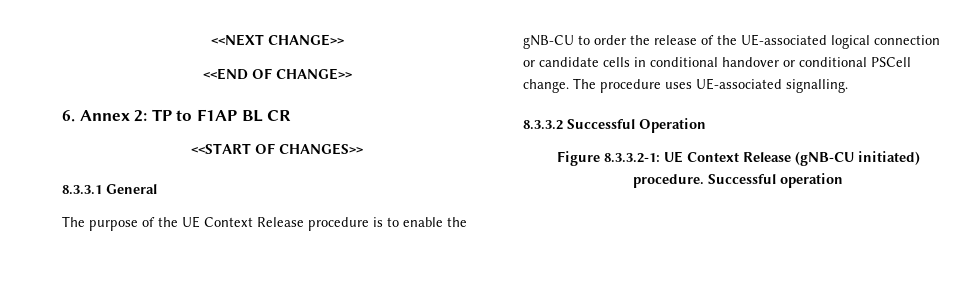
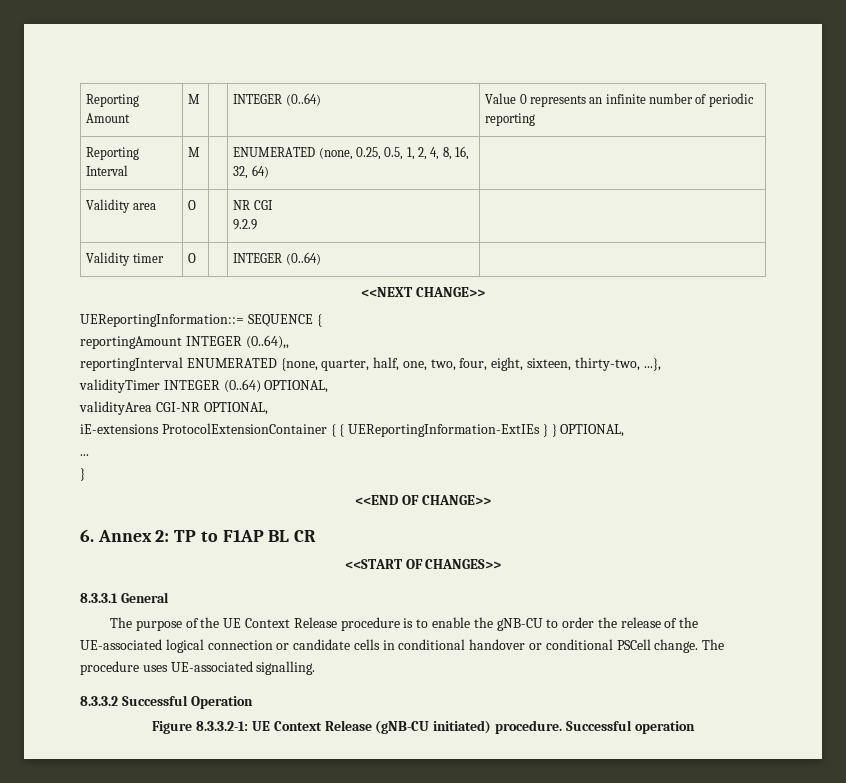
[210,34,344,46] <<NEXT CHANGE>> -> [86,94,140,107] [86,113,131,123] [188,94,201,104] [233,93,321,106] [485,93,754,107] [485,113,536,126] [86,147,140,160] [86,165,129,176] [188,147,201,157] [233,146,470,160] [233,165,269,179] [86,199,156,213] [188,200,197,210] [233,200,273,210] [233,219,258,230] [86,252,164,266] [188,253,197,263] [233,252,321,265] [361,287,485,297] [80,314,322,327] [80,335,289,349] [80,357,661,371] [79,379,329,393] [79,401,268,415] [80,423,625,437] [80,454,89,456] [80,468,85,481] Reporting Amount | M | | INTEGER (0..64) | Value 0 represents an infinite number of periodic reporting // Reporting Interval | M | | ENUMERATED (none, 0.25, 0.5, 1, 2, 4, 8, 16, 32, 64) | // Validity area | O | | NR CGI // 9.2.9 | // Validity timer | O | | INTEGER (0..64) | // <<NEXT CHANGE>> // UEReportingInformation::= SEQUENCE { // reportingAmount INTEGER (0..64),, // reportingInterval ENUMERATED {none, quarter, half, one, two, four, eight, sixteen, thirty-two, ...}, // validityTimer INTEGER (0..64) OPTIONAL, // validityArea CGI-NR OPTIONAL, // iE-extensions ProtocolExtensionContainer { { UEReportingInformation-ExtIEs } } OPTIONAL, // ... // }

